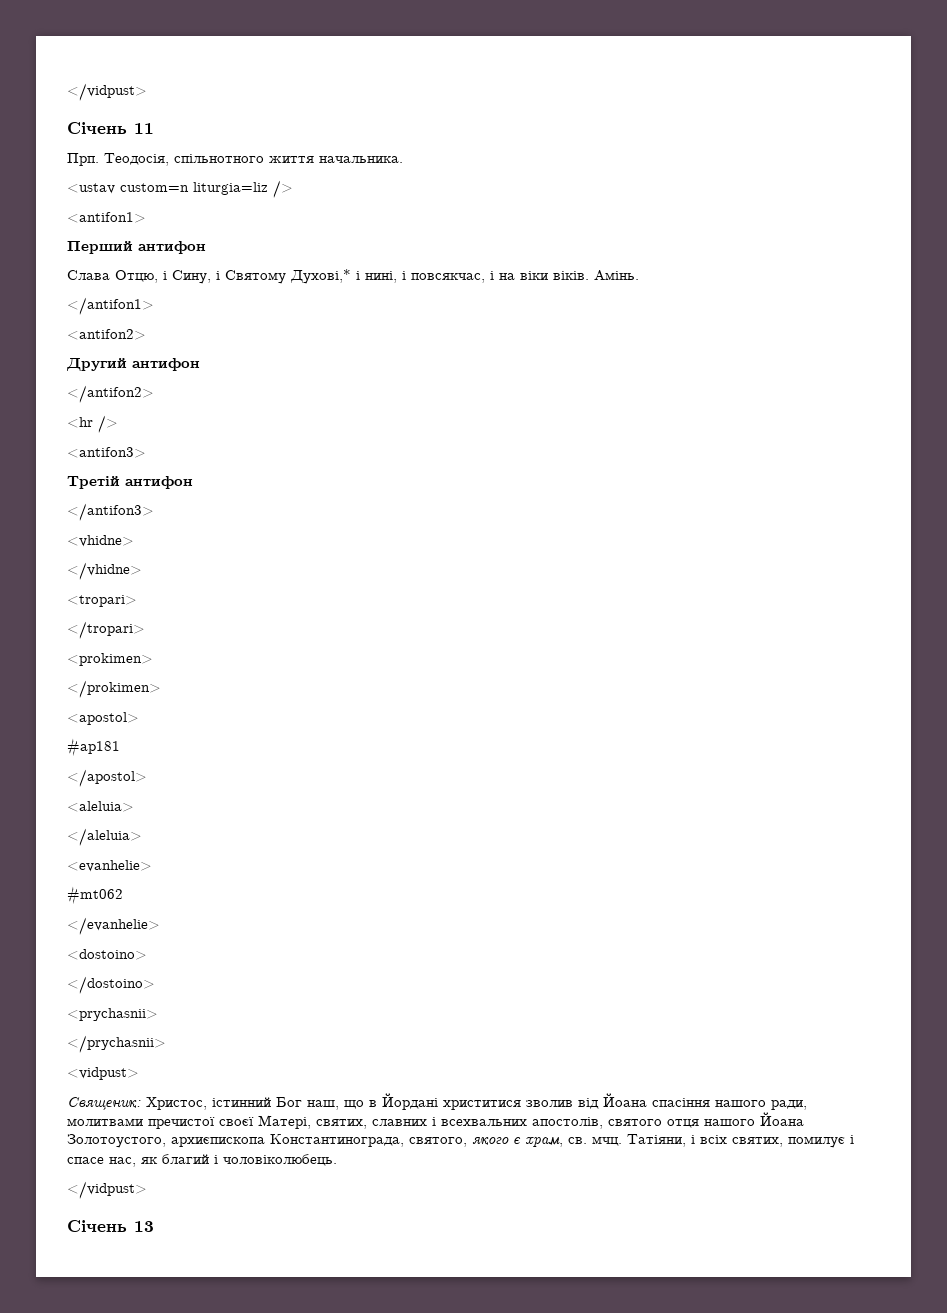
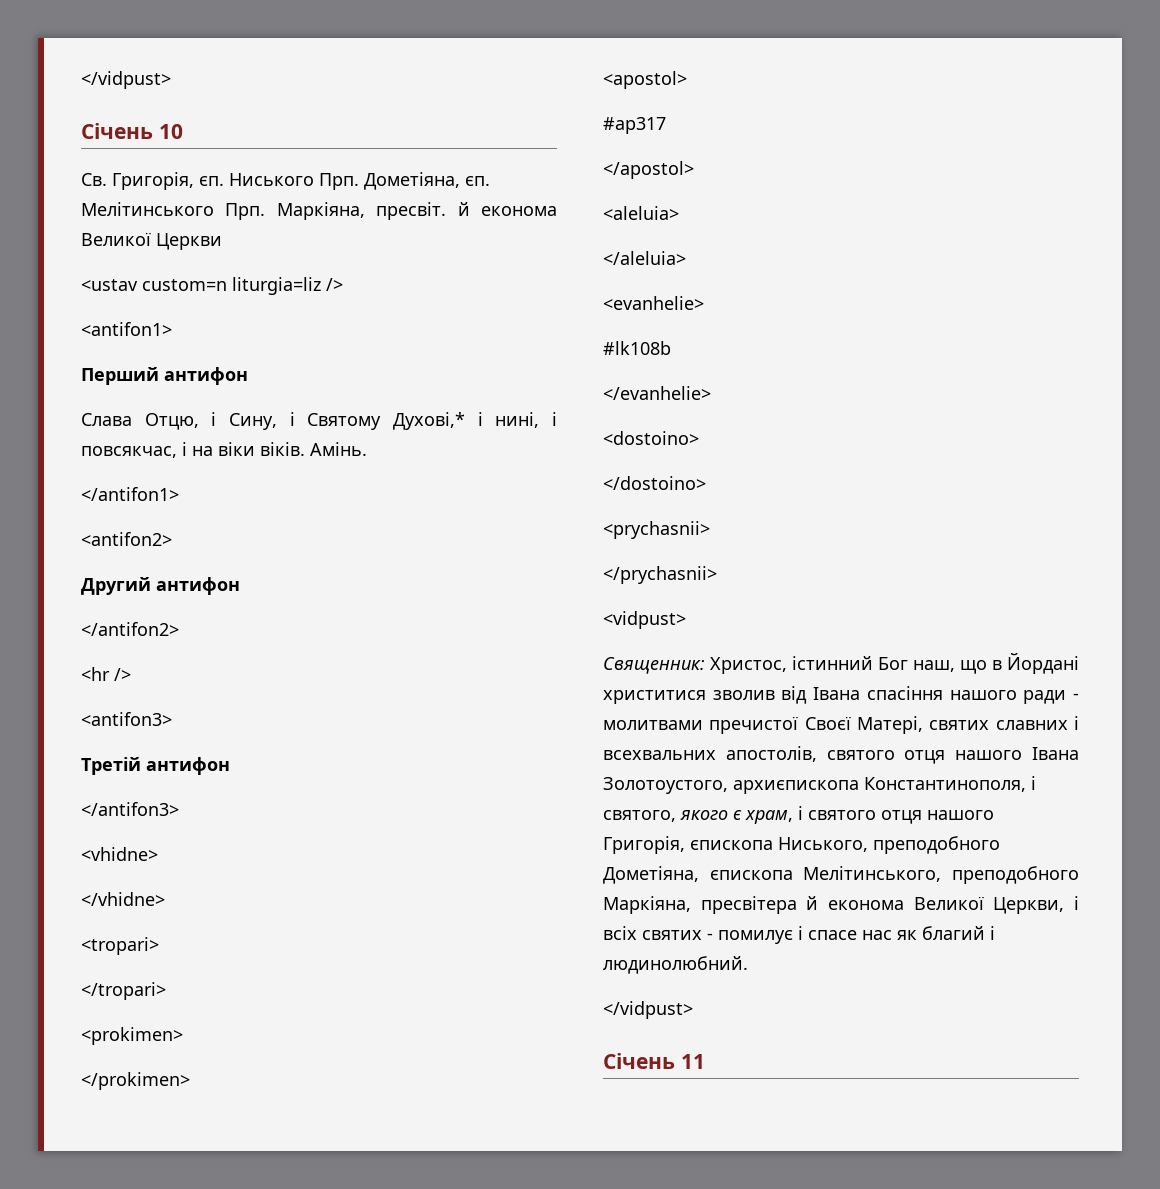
[67,83,147,101] [67,122,154,134] [67,153,403,166] </vidpust> // Січень 11 // Прп. Теодосія, спільнотного життя начальника. -> [81,71,171,89] [81,123,183,139] [81,172,490,190] [81,202,557,220] [81,232,222,250] </vidpust> // Січень 10 // Св. Григорія, єп. Ниського Прп. Дометіяна, єп. Мелітинського Прп. Маркіяна, пресвіт. й економа Великої Церкви
[67,738,120,757] #ap181 -> [603,117,666,134] #ap317
[67,886,123,905] #mt062 -> [603,341,671,355] #lk108b
[67,1097,141,1110] Священик: -> [603,657,705,674] Священник:
[603,1093,647,1107] Йоана -> [813,687,861,700] Івана
[771,1100,807,1110] [67,1115,367,1129] ради, молитвами пречистої своєї Матері, святих, -> [1023,690,1079,704] [603,716,990,734] ради - молитвами пречистої Своєї Матері, святих
[760,1112,804,1126] Йоана -> [1032,747,1079,760] Івана
[270,1134,404,1147] Константинограда, -> [864,776,1036,792] Константинополя, і
[568,1134,783,1147] св. мчц. Татіяни, і всіх святих, -> [798,806,994,824] [603,836,1000,854] [603,866,1079,884] [603,896,1079,914] [603,926,713,940] і святого отця нашого Григорія, єпископа Ниського, преподобного Дометіяна, єпископа Мелітинського, преподобного Маркіяна, пресвітера й економа Великої Церкви, і всіх святих -
[109,1157,136,1167] нас, -> [862,930,892,940] нас
[223,1154,337,1166] [67,1181,147,1199] [67,1220,154,1232] чоловіколюбець. // </vidpust> // Січень 13 -> [603,956,748,974] [603,1001,693,1019] [603,1053,705,1069] людинолюбний. // </vidpust> // Січень 11

